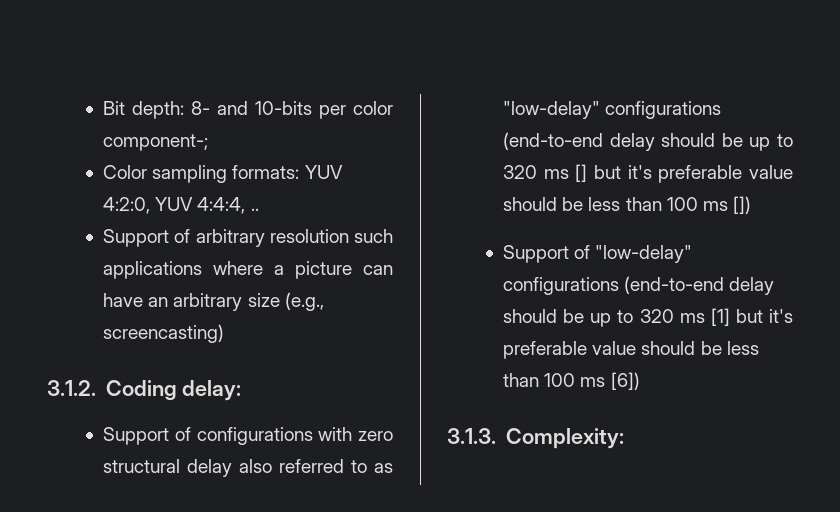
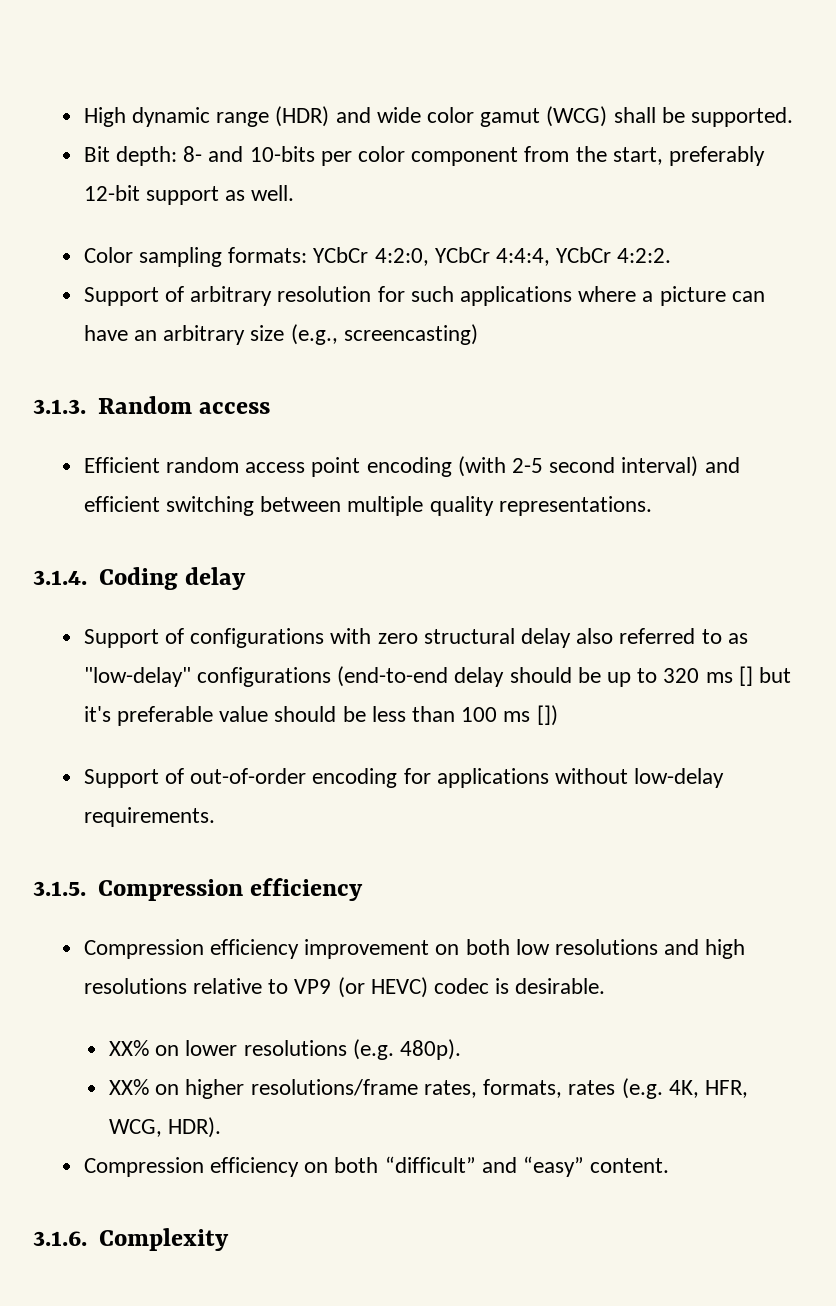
(103, 108) none -> [83,106,793,127] High dynamic range (HDR) and wide color gamut (WCG) shall be supported. //
[103,134,209,151] [103,165,343,183] [103,197,259,214] component-; // Color sampling formats: YUV 4:2:0, YUV 4:4:4, .. -> [411,146,765,166] [83,185,295,205] [83,247,672,267] component from the start, preferably 12-bit support as well. // Color sampling formats: YCbCr 4:2:0, YCbCr 4:4:4, YCbCr 4:2:2.
(349, 236) none -> [377,286,405,302] for
[47,380,242,401] 3.1.2. Coding delay: -> [33,396,270,414] [83,456,740,477] [83,496,652,516] [33,567,246,590] 3.1.3. Random access // Efficient random access point encoding (with 2-5 second interval) and efficient switching between multiple quality representations. // 3.1.4. Coding delay
[595,245,693,263] [503,276,775,295] [503,308,793,327] [503,341,759,359] [503,372,640,390] [447,428,624,449] "low-delay" configurations (end-to-end delay should be up to 320 ms [1] but it's preferable value should be less than 100 ms [6]) // 3.1.3. Complexity: -> [190,768,725,788] [83,807,215,827] [33,878,363,901] [83,939,746,959] [83,977,606,998] [109,1039,462,1060] [109,1078,748,1099] [109,1117,222,1138] [83,1156,670,1177] [33,1228,229,1251] out-of-order encoding for applications without low-delay requirements. // 3.1.5. Compression efficiency // Compression efficiency improvement on both low resolutions and high resolutions relative to VP9 (or HEVC) codec is desirable. // XX% on lower resolutions (e.g. 480p). // XX% on higher resolutions/frame rates, formats, rates (e.g. 4K, HFR, WCG, HDR). // Compression efficiency on both “difficult” and “easy” content. // 3.1.6. Complexity

